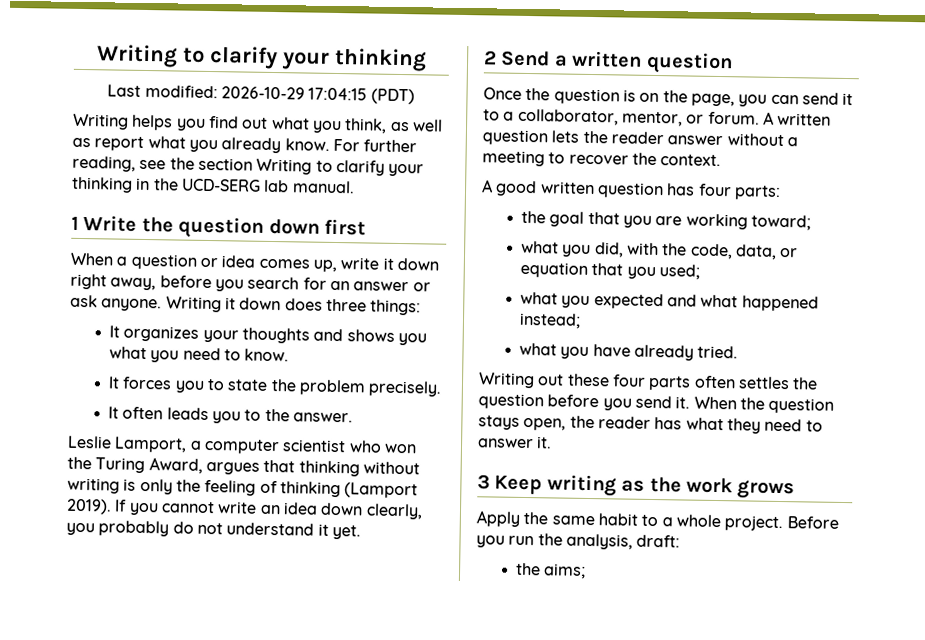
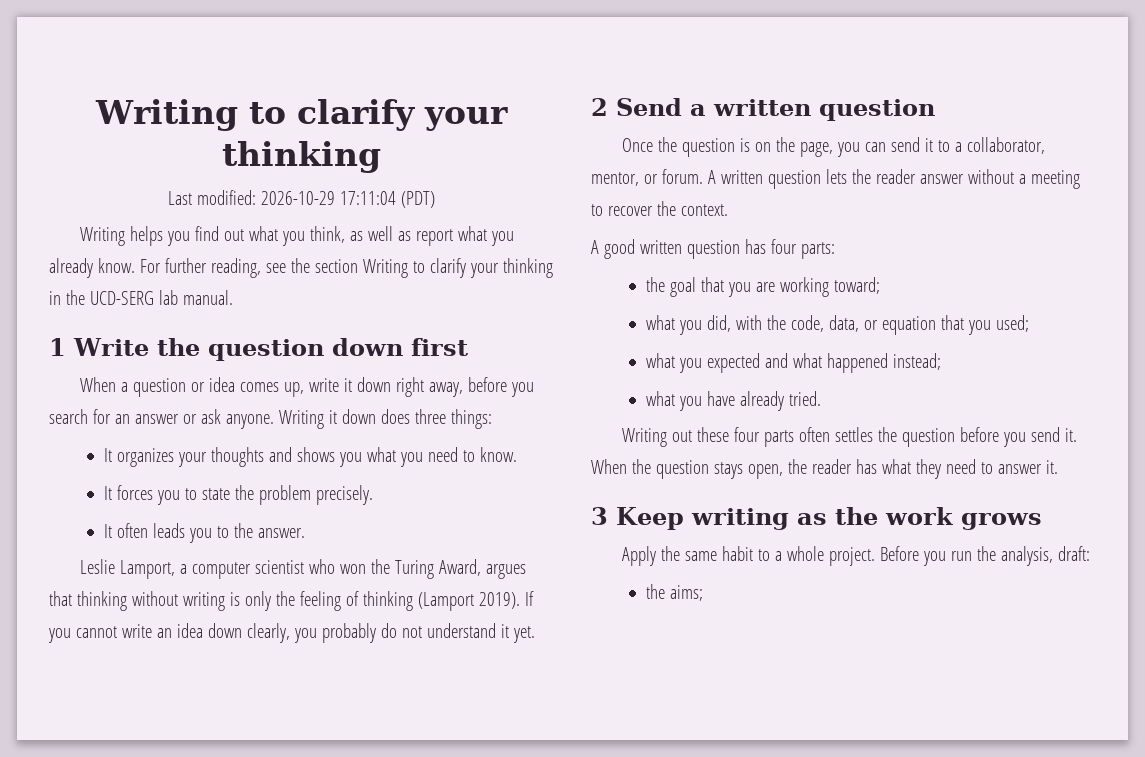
[308,87,368,101] 17:04:15 -> [339,191,396,205] 17:11:04

